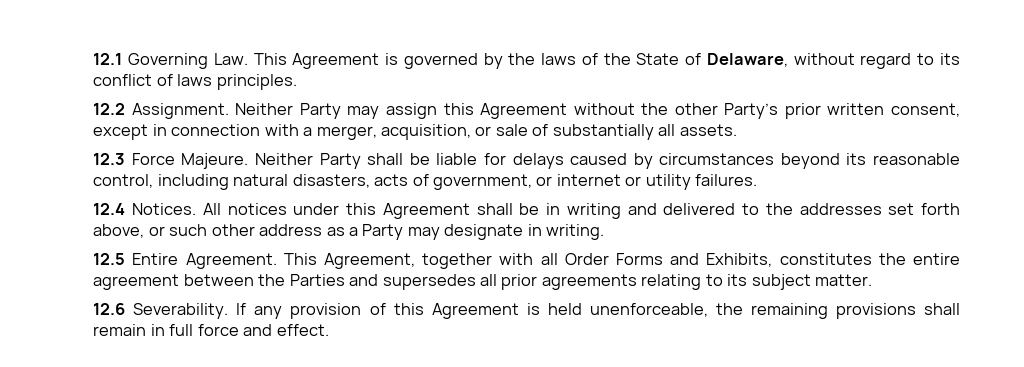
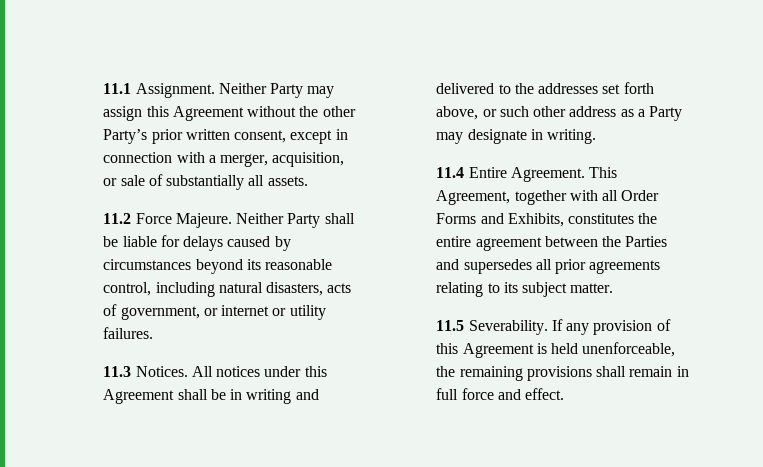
[93,53,960,69] [93,74,297,90] [93,103,126,115] 12.1 Governing Law. This Agreement is governed by the laws of the State of Delaware, without regard to its conflict of laws principles. // 12.2 -> [103,83,132,94] 11.1
[93,153,126,165] 12.3 -> [103,213,132,224] 11.2
[93,203,126,215] 12.4 -> [103,366,132,377] 11.3
[93,253,126,265] 12.5 -> [436,167,465,178] 11.4
[93,303,126,315] 12.6 -> [436,320,465,331] 11.5

